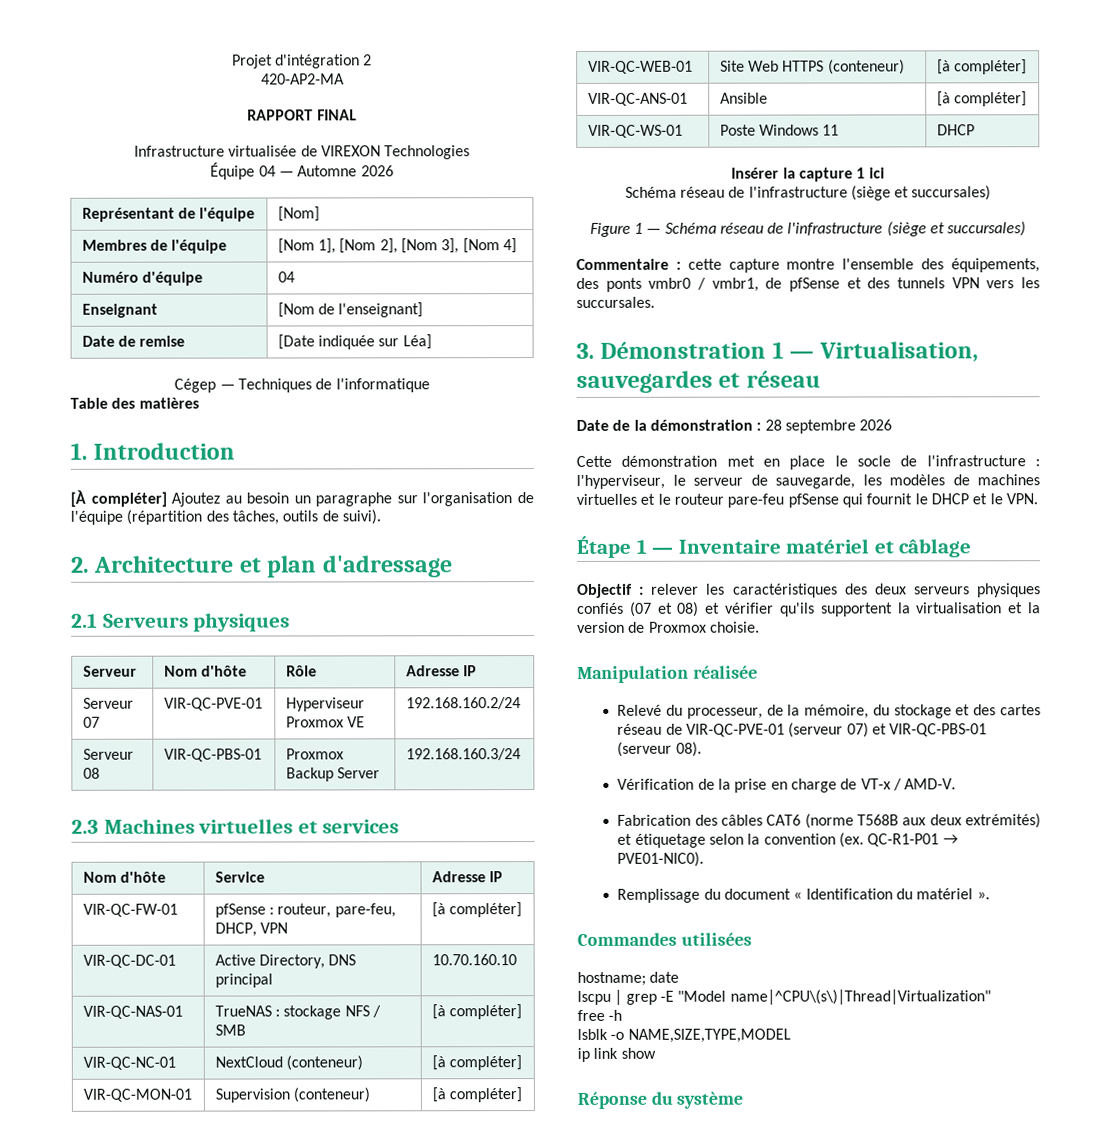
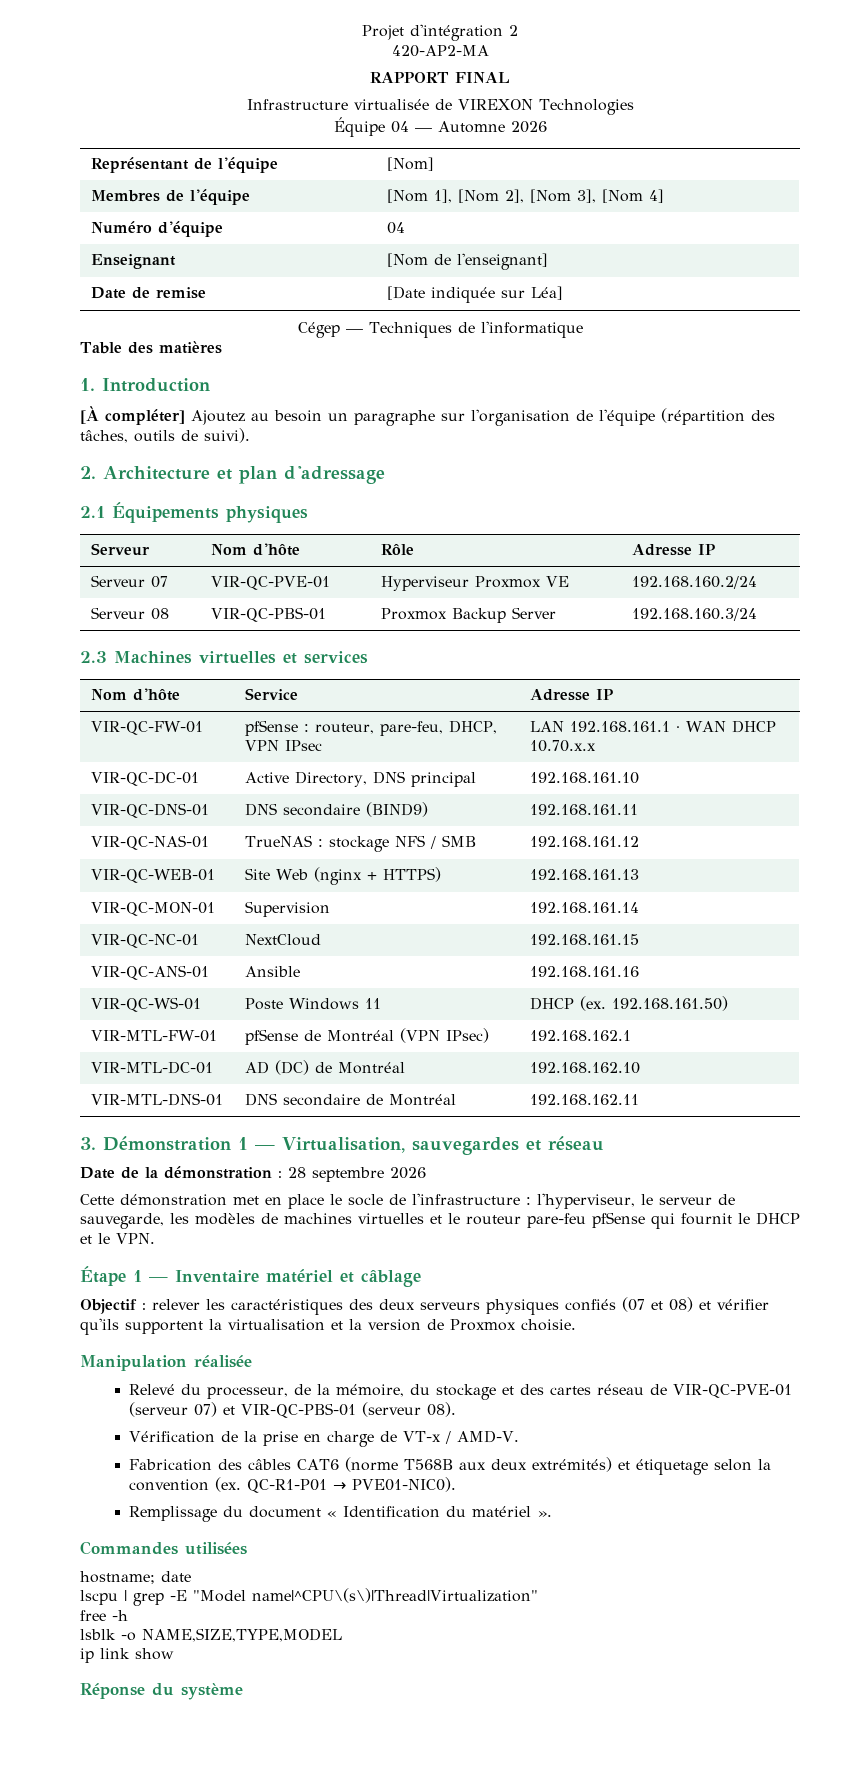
[102,613,189,628] Serveurs -> [112,502,219,523] Équipements
[431,902,523,918] | [à compléter] -> [284,740,322,751] [529,720,776,733] [529,740,596,752] IPsec | LAN 192.168.161.1 · WAN DHCP 10.70.x.x
[431,954,517,966] 10.70.160.10 -> [529,772,639,784] [90,803,209,818] [244,802,428,817] [529,804,638,815] 192.168.161.10 // VIR-QC-DNS-01 | DNS secondaire (BIND9) | 192.168.161.11
[431,1004,523,1020] [82,1056,176,1070] [214,1055,364,1071] [431,1055,523,1071] [82,1088,192,1102] [214,1087,371,1103] [431,1087,523,1103] [587,60,693,74] [719,59,905,75] [936,59,1028,75] [à compléter] // VIR-QC-NC-01 | NextCloud (conteneur) | [à compléter] // VIR-QC-MON-01 | Supervision (conteneur) | [à compléter] // VIR-QC-WEB-01 | Site Web HTTPS (conteneur) | [à compléter] -> [529,836,639,847] [90,869,215,883] [244,867,441,885] [529,869,639,880] [90,902,215,916] [244,901,330,917] [529,902,639,913] [90,934,199,948] [244,934,321,946] [529,934,639,945] 192.168.161.12 // VIR-QC-WEB-01 | Site Web (nginx + HTTPS) | 192.168.161.13 // VIR-QC-MON-01 | Supervision | 192.168.161.14 // VIR-QC-NC-01 | NextCloud | 192.168.161.15
[936,91,1028,107] [à compléter] -> [529,966,639,977] 192.168.161.16
[731,167,885,182] [624,185,992,201] [589,221,1027,237] [576,258,1040,273] [576,277,1040,292] [576,296,655,308] // Insérer la capture 1 ici // Schéma réseau de l'infrastructure (siège et succursales) // Figure 1 — Schéma réseau de l'infrastructure (siège et succursales) // Commentaire : cette capture montre l'ensemble des équipements, des ponts vmbr0 / vmbr1, de pfSense et des tunnels VPN vers les succursales. -> [579,996,728,1011] [90,1030,217,1042] [244,1028,489,1045] [529,1030,631,1041] [90,1061,213,1074] [244,1060,405,1075] [529,1062,640,1074] [90,1093,223,1106] [244,1093,456,1106] [529,1094,639,1105] (ex. 192.168.161.50) // VIR-MTL-FW-01 | pfSense de Montréal (VPN IPsec) | 192.168.162.1 // VIR-MTL-DC-01 | AD (DC) de Montréal | 192.168.162.10 // VIR-MTL-DNS-01 | DNS secondaire de Montréal | 192.168.162.11

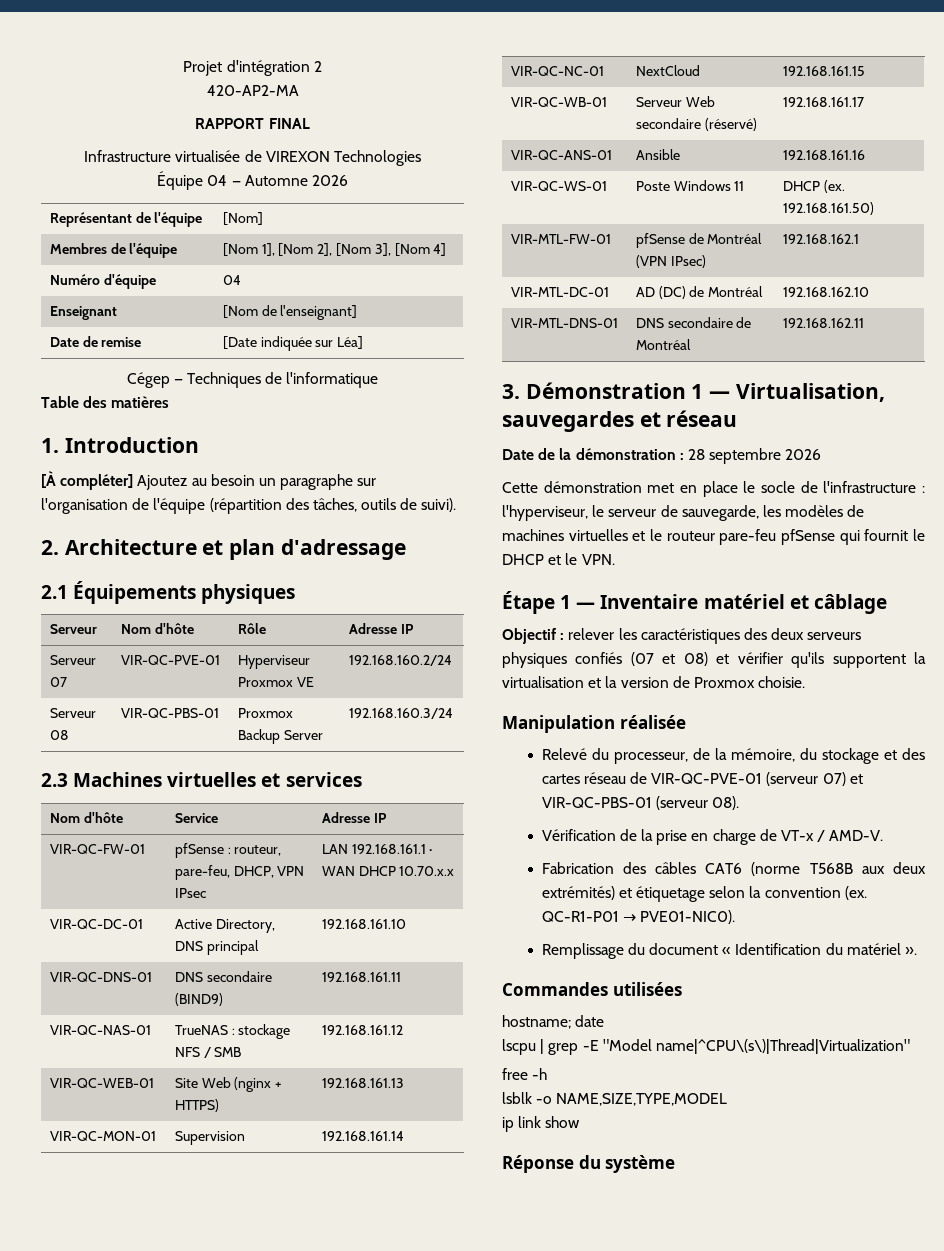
(639, 939) none -> [510,97,607,107] [635,96,715,107] [635,118,757,131] [782,97,864,107] // VIR-QC-WB-01 | Serveur Web secondaire (réservé) | 192.168.161.17

